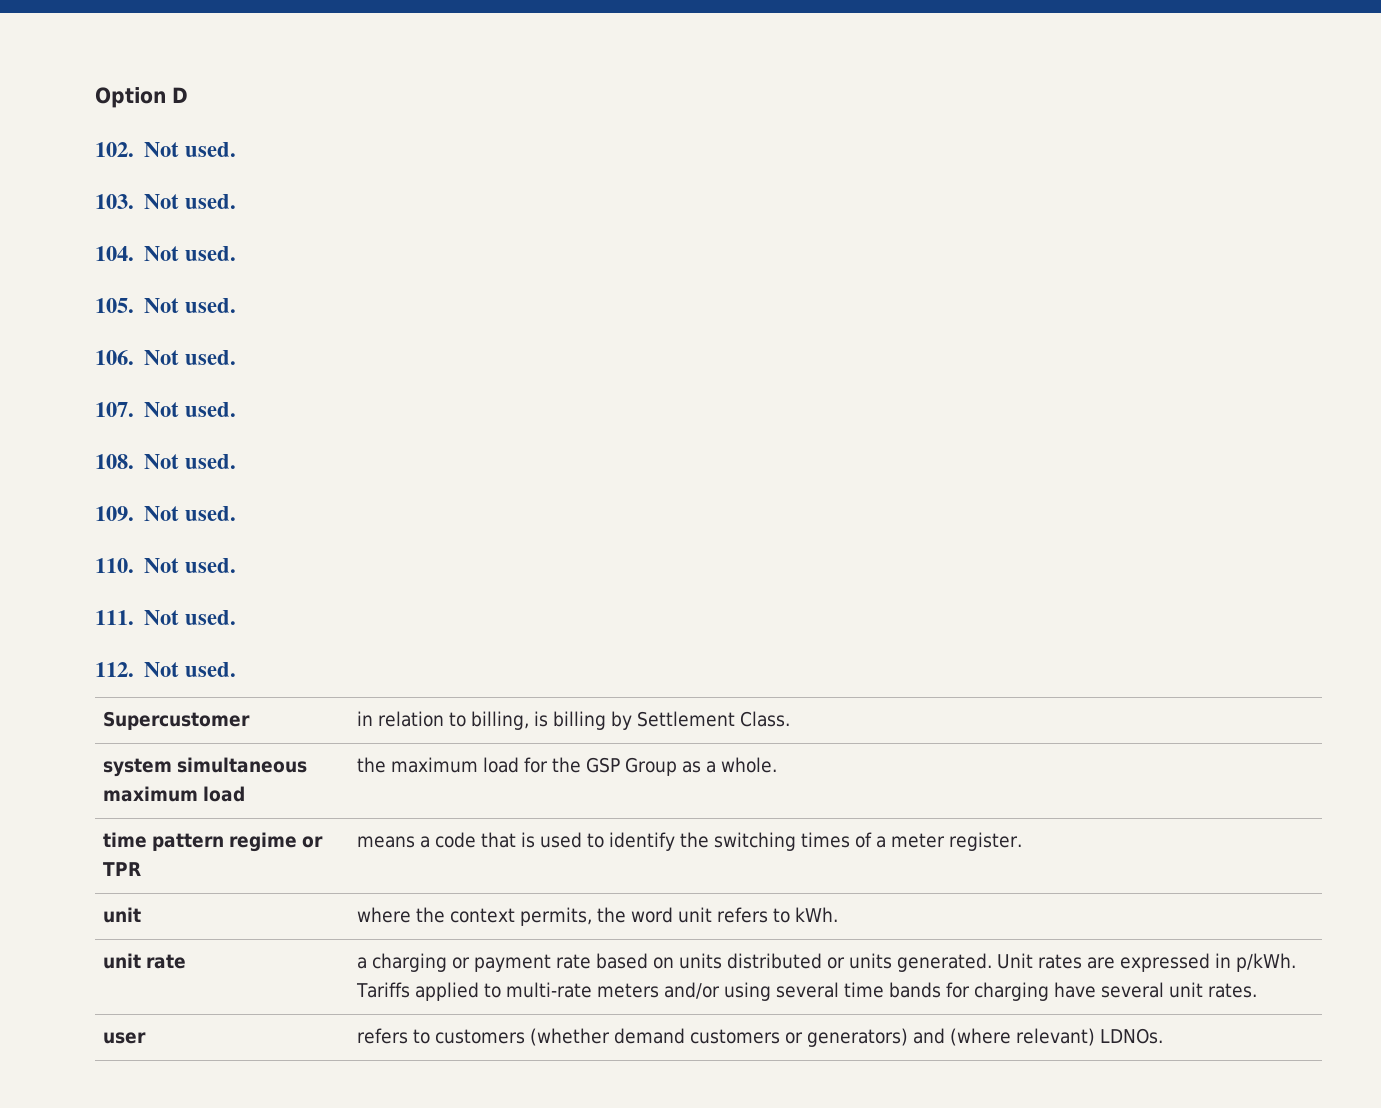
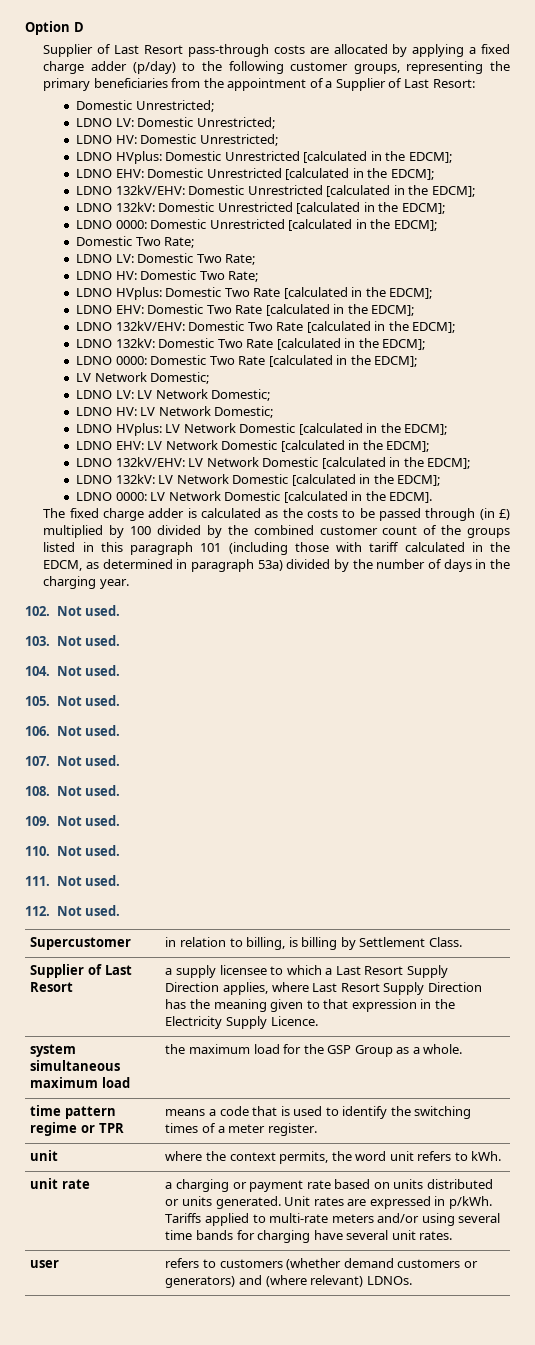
(188, 95) none -> [43,44,511,57] [43,61,511,74] [43,78,475,91] [76,100,214,112] [76,117,275,129] [76,134,278,146] [76,151,452,164] [76,168,434,180] [76,185,475,197] [76,202,445,214] [76,219,437,231] [76,236,195,248] [76,253,256,265] [76,270,259,282] [76,287,433,300] [76,304,415,316] [76,321,456,333] [76,338,426,350] [76,355,418,367] [76,372,210,384] [76,389,271,401] [76,406,274,418] [76,423,448,436] [76,440,430,452] [76,457,471,469] [76,474,441,486] [76,491,433,503] [43,508,510,521] [43,525,510,538] [43,542,511,555] [43,559,510,572] [43,576,129,589] // Supplier of Last Resort pass-through costs are allocated by applying a fixed charge adder (p/day) to the following customer groups, representing the primary beneficiaries from the appointment of a Supplier of Last Resort: // Domestic Unrestricted; // LDNO LV: Domestic Unrestricted; // LDNO HV: Domestic Unrestricted; // LDNO HVplus: Domestic Unrestricted [calculated in the EDCM]; // LDNO EHV: Domestic Unrestricted [calculated in the EDCM]; // LDNO 132kV/EHV: Domestic Unrestricted [calculated in the EDCM]; // LDNO 132kV: Domestic Unrestricted [calculated in the EDCM]; // LDNO 0000: Domestic Unrestricted [calculated in the EDCM]; // Domestic Two Rate; // LDNO LV: Domestic Two Rate; // LDNO HV: Domestic Two Rate; // LDNO HVplus: Domestic Two Rate [calculated in the EDCM]; // LDNO EHV: Domestic Two Rate [calculated in the EDCM]; // LDNO 132kV/EHV: Domestic Two Rate [calculated in the EDCM]; // LDNO 132kV: Domestic Two Rate [calculated in the EDCM]; // LDNO 0000: Domestic Two Rate [calculated in the EDCM]; // LV Network Domestic; // LDNO LV: LV Network Domestic; // LDNO HV: LV Network Domestic; // LDNO HVplus: LV Network Domestic [calculated in the EDCM]; // LDNO EHV: LV Network Domestic [calculated in the EDCM]; // LDNO 132kV/EHV: LV Network Domestic [calculated in the EDCM]; // LDNO 132kV: LV Network Domestic [calculated in the EDCM]; // LDNO 0000: LV Network Domestic [calculated in the EDCM]. // The fixed charge adder is calculated as the costs to be passed through (in £) multiplied by 100 divided by the combined customer count of the groups listed in this paragraph 101 (including those with tariff calculated in the EDCM, as determined in paragraph 53a) divided by the number of days in the charging year.
(791, 719) none -> [30,964,132,978] [30,982,74,992] [165,965,448,978] [165,982,482,995] [165,999,455,1012] [165,1016,318,1029] // Supplier of Last Resort | a supply licensee to which a Last Resort Supply Direction applies, where Last Resort Supply Direction has the meaning given to that expression in the Electricity Supply Licence.

